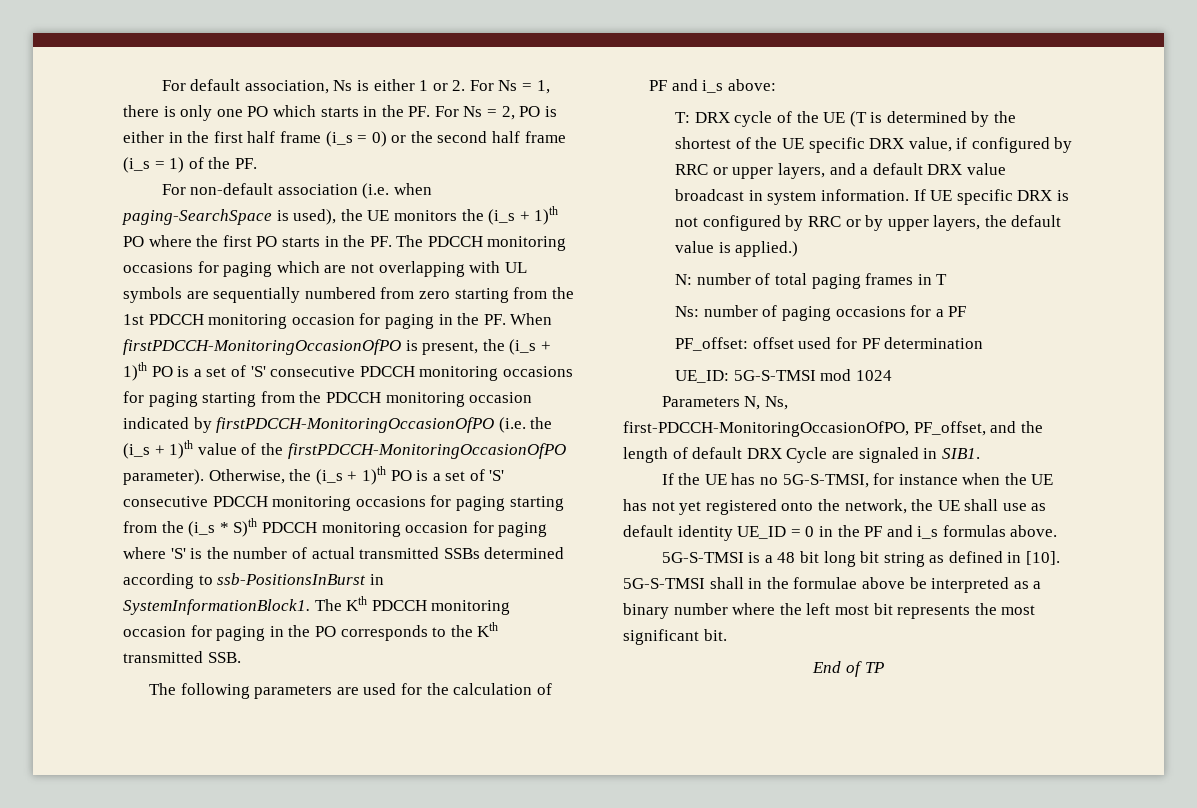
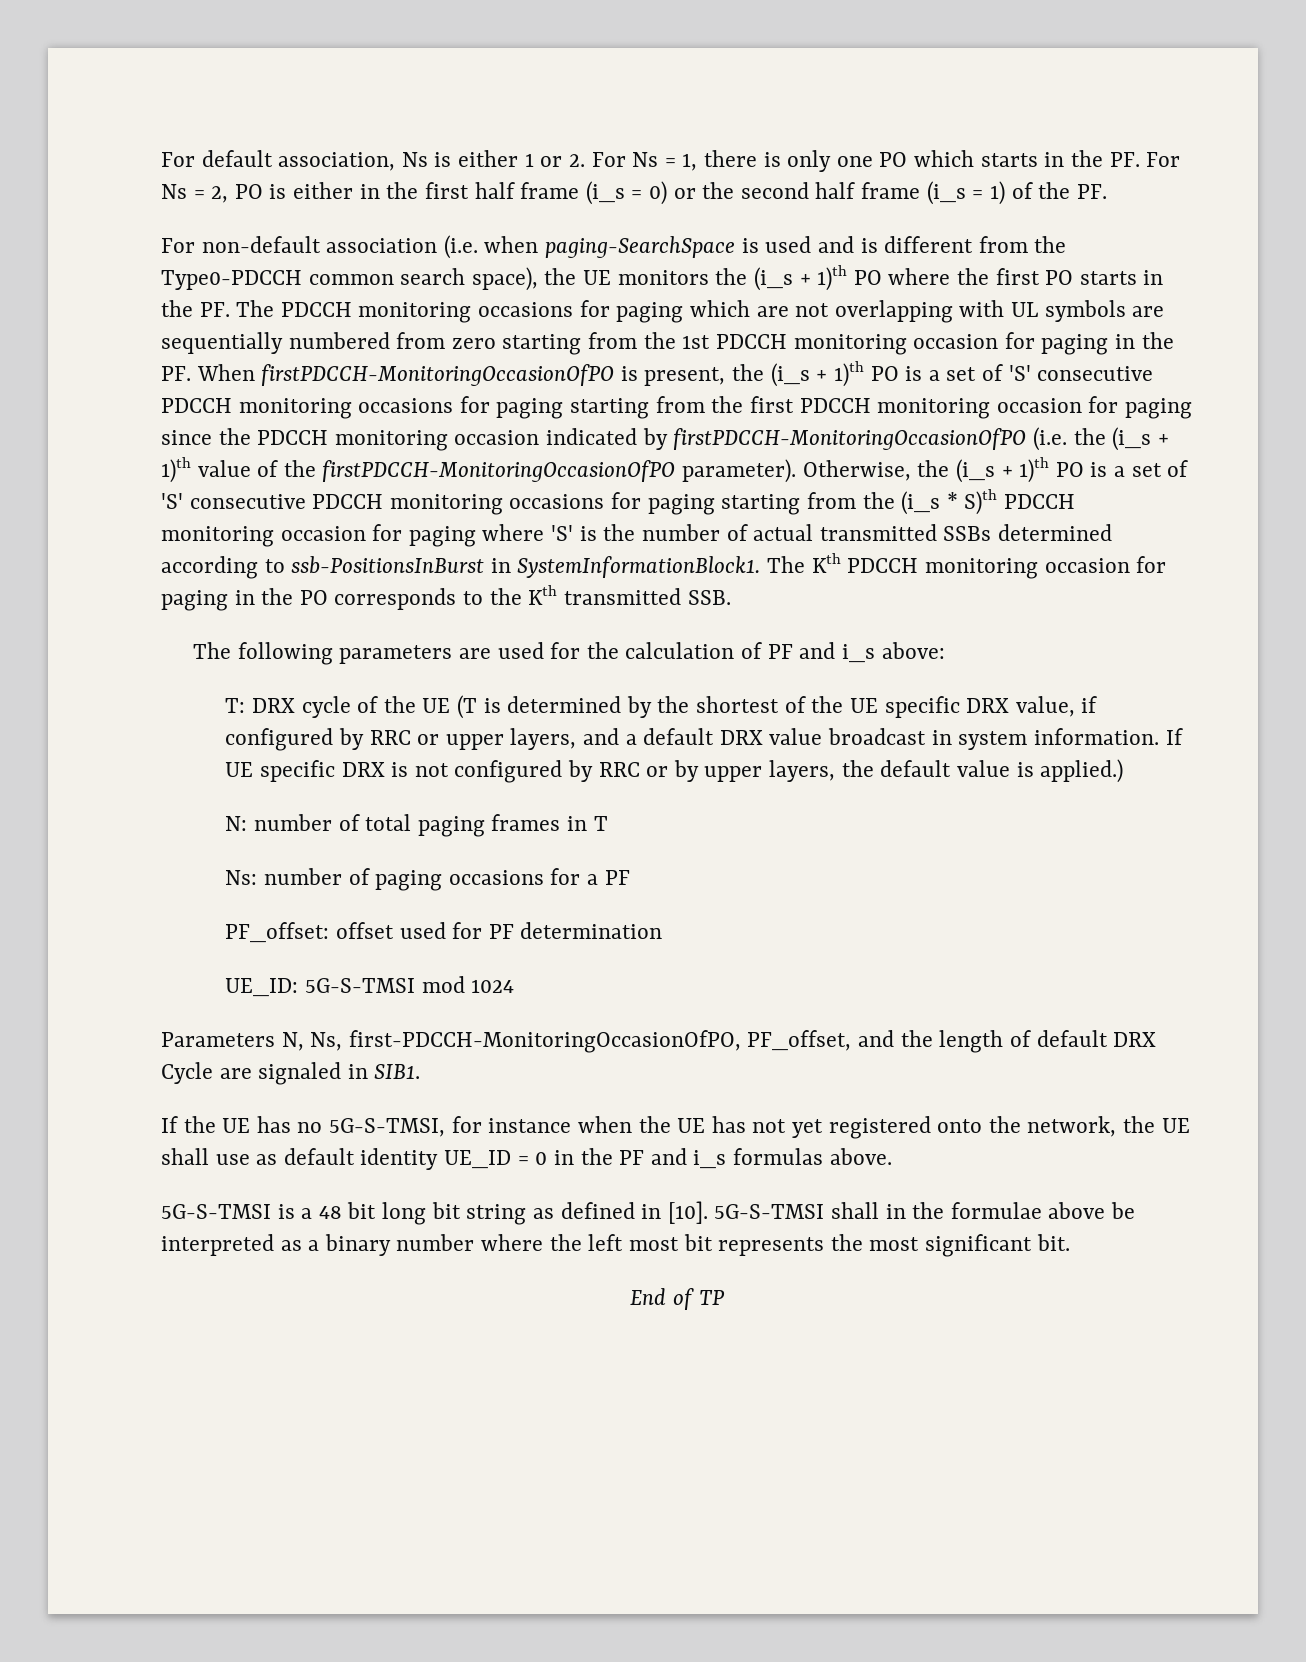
[293,209,337,225] used), -> [765,236,1067,253] [161,267,538,291] used and is different from the Type0-PDCCH common search space),
(322, 397) none -> [749,396,1192,419] [161,428,251,445] first PDCCH monitoring occasion for paging since the

